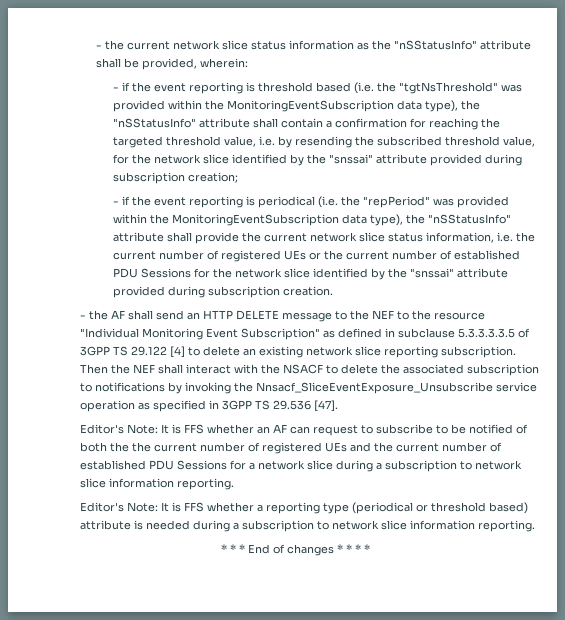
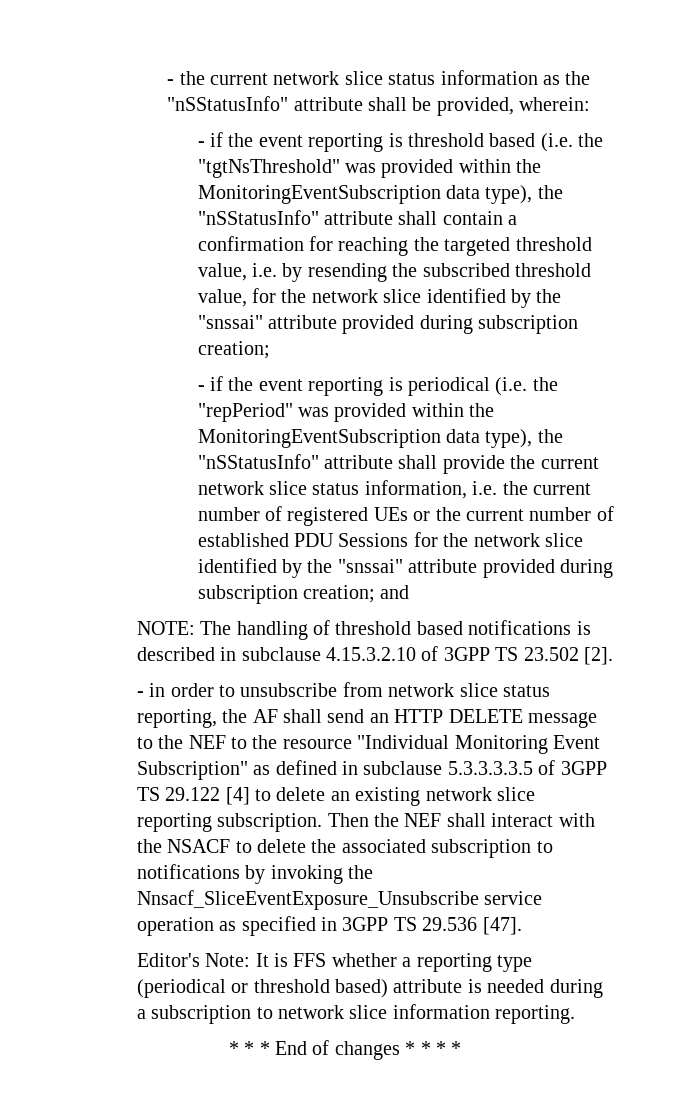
[282,286,333,296] [80,315,87,319] creation. // - -> [303,585,410,603] [136,620,591,640] [136,646,614,665] [136,682,551,697] [136,709,217,728] creation; and // NOTE: The handling of threshold based notifications is described in subclause 4.15.3.2.10 of 3GPP TS 23.502 [2]. // - in order to unsubscribe from network slice status reporting,
[80,424,529,436] [80,442,503,454] [80,460,523,472] [80,478,235,490] // Editor's Note: It is FFS whether an AF can request to subscribe to be notified of both the the current number of registered UEs and the current number of established PDU Sessions for a network slice during a subscription to network slice information reporting. -> (522, 926) none

